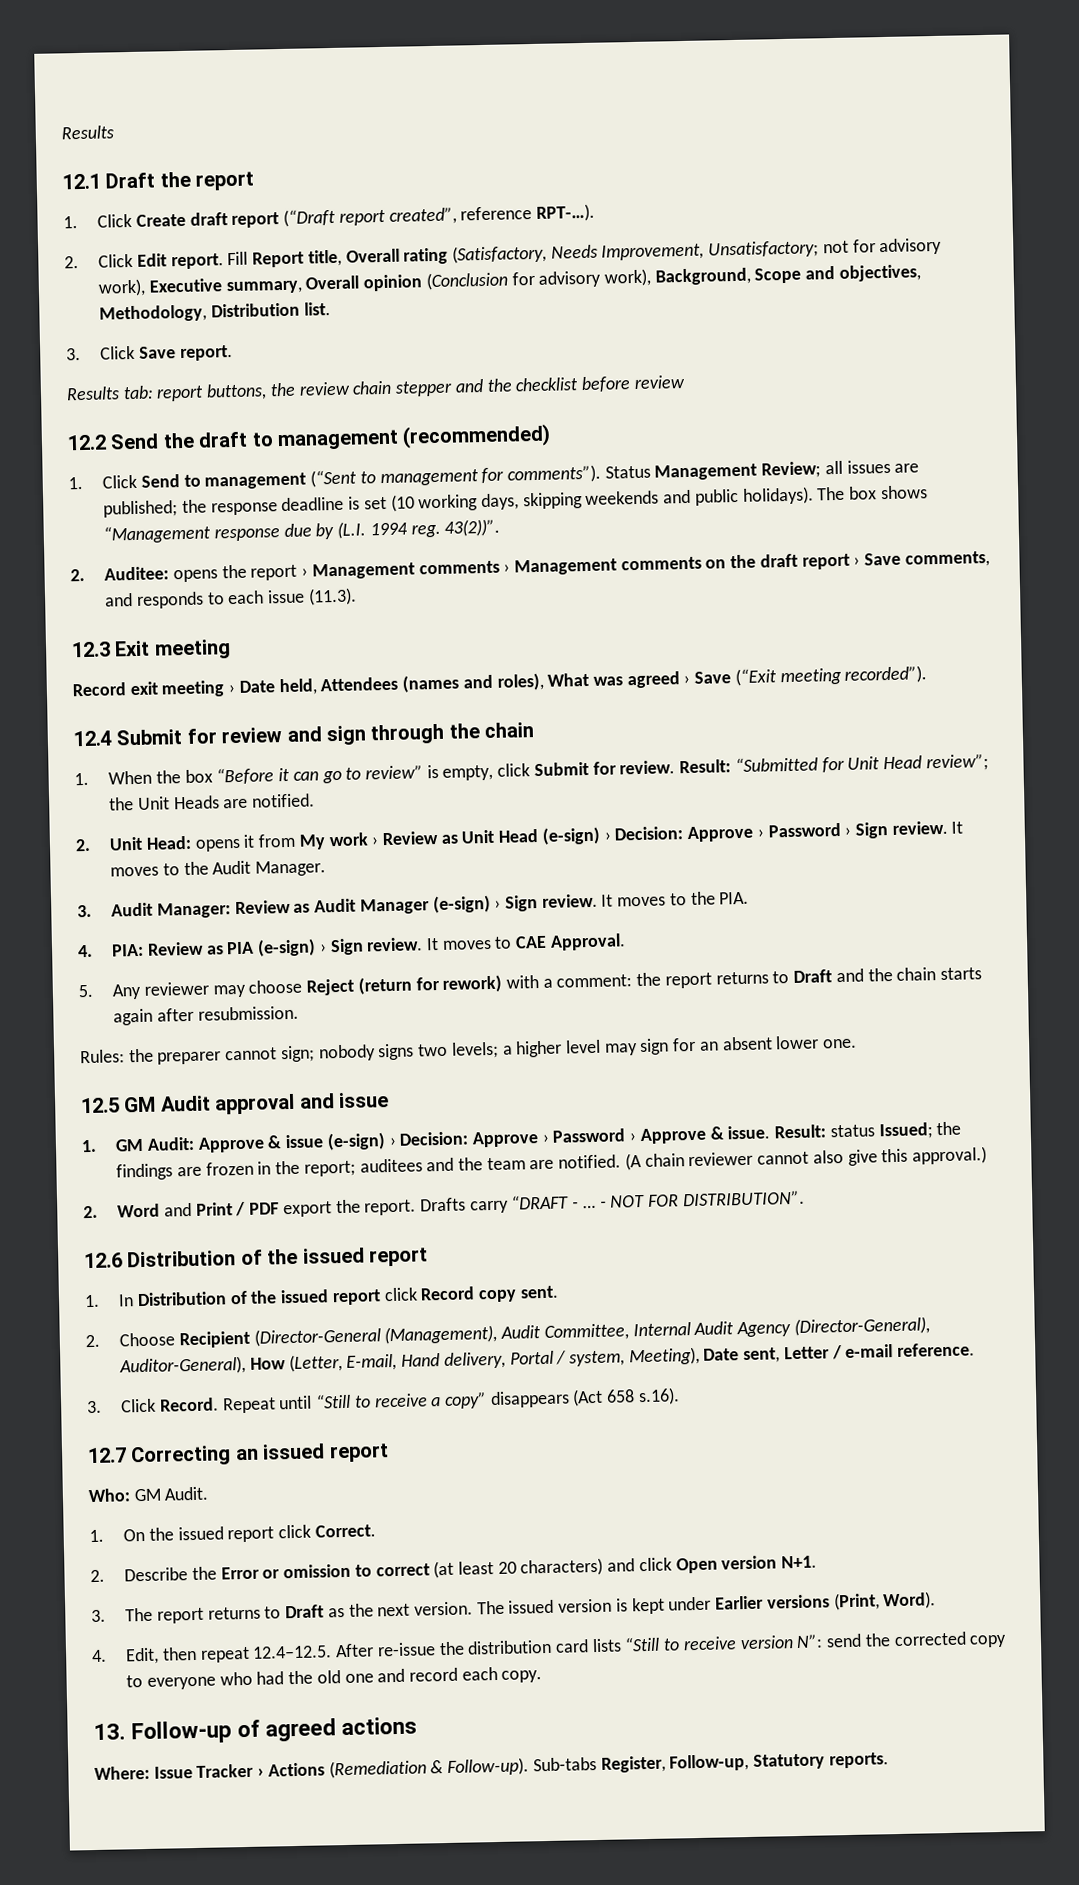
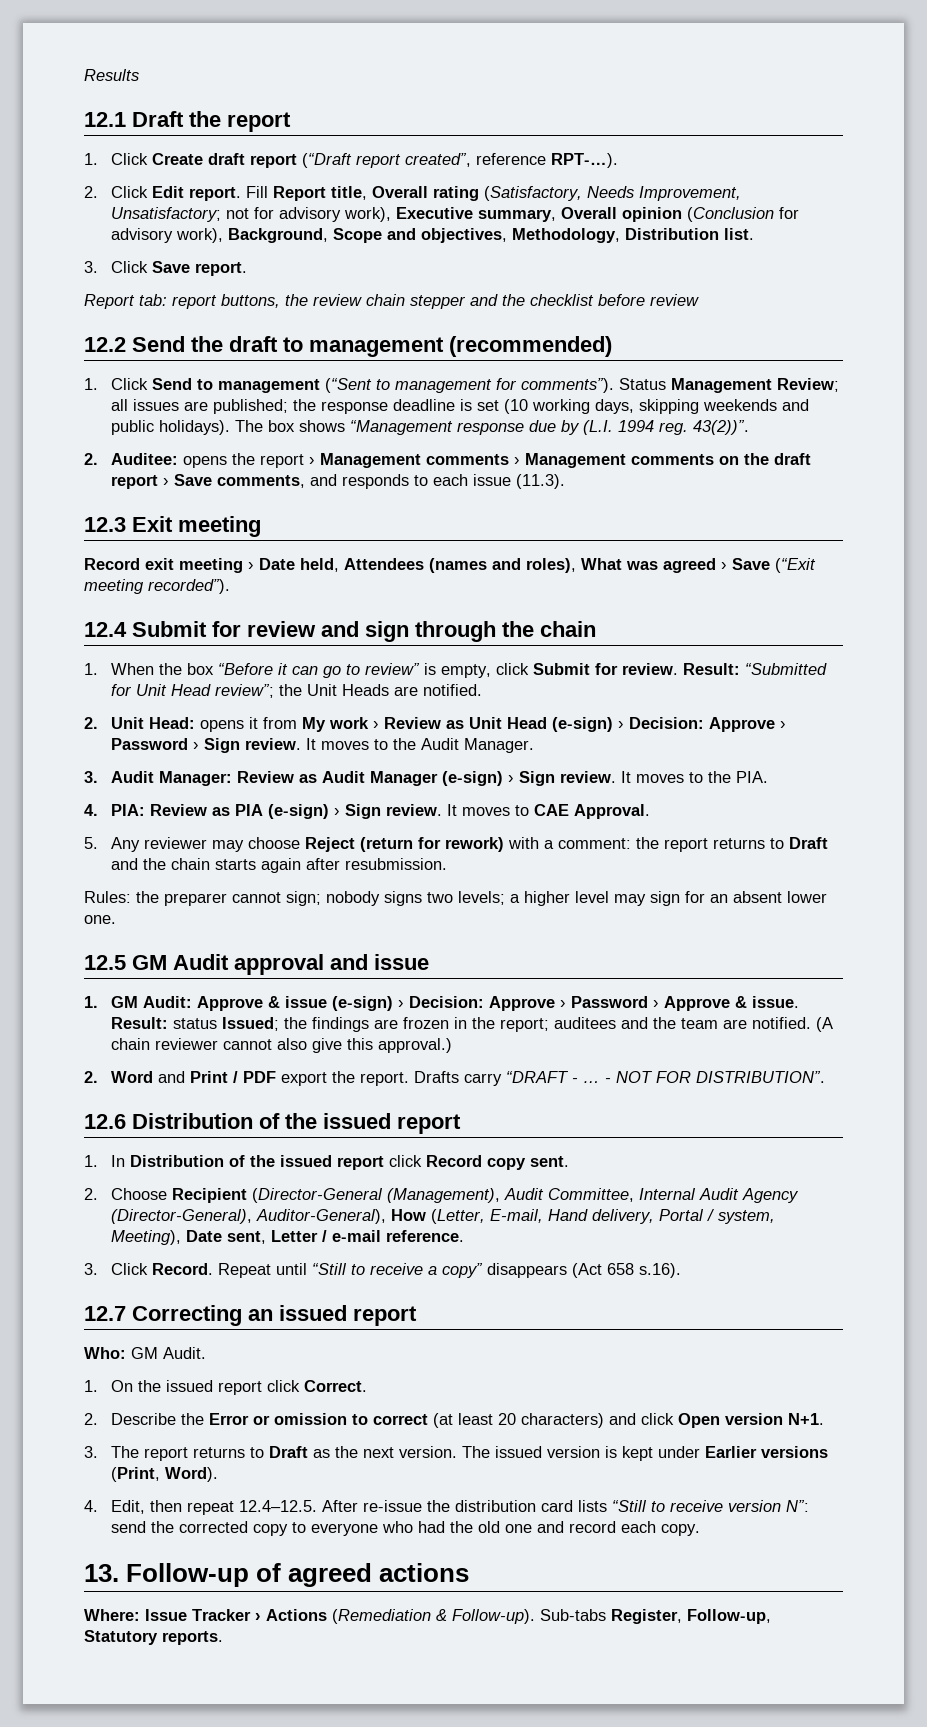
[66,386,120,401] Results -> [84,294,135,309] Report

